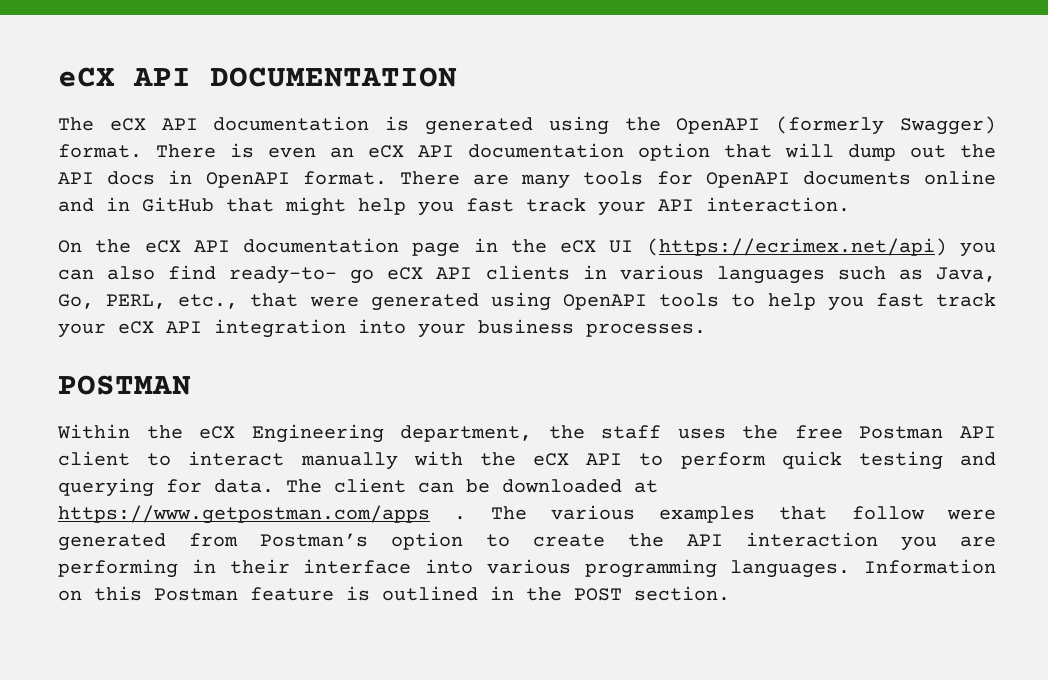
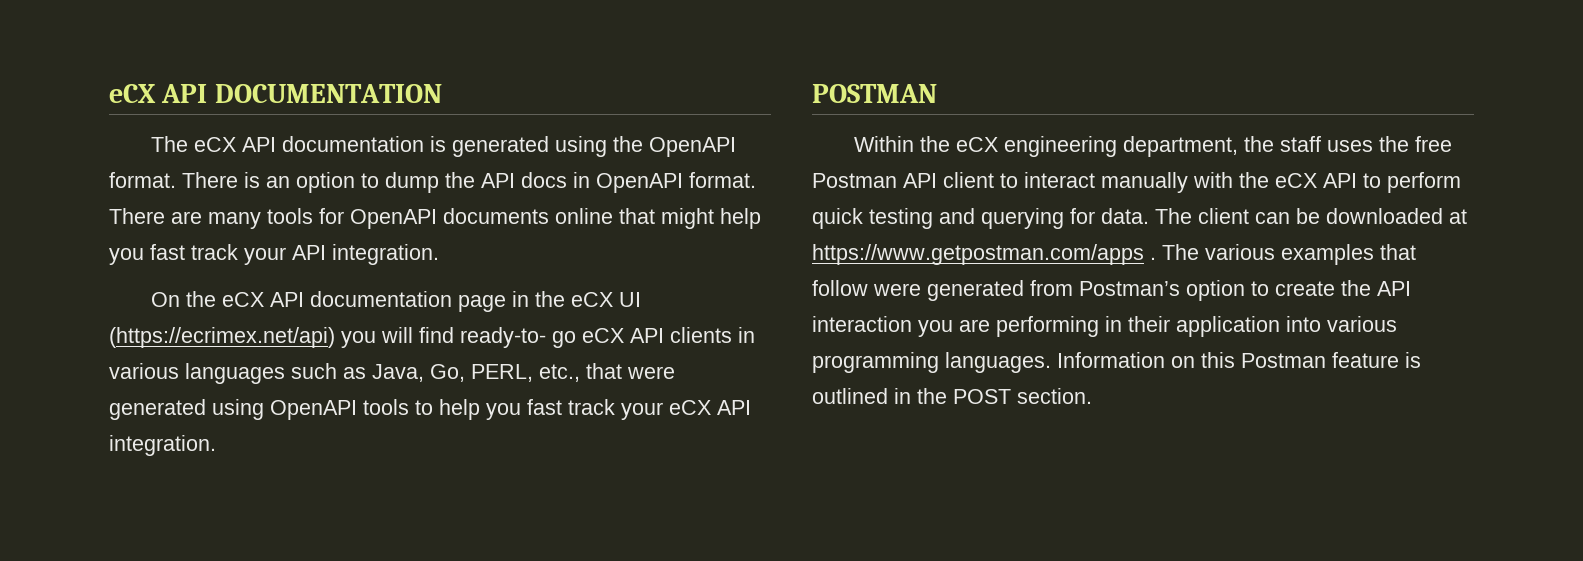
[776,116,996,135] (formerly Swagger) -> (736, 147) none
[268,143,946,161] even an eCX API documentation option that will dump out -> [266,172,439,193] an option to dump
[58,197,214,212] and in GitHub -> (613, 216) none
[706,197,850,212] interaction. -> [332,244,439,265] integration.
[58,266,156,280] can also -> [381,327,413,343] will
[214,319,706,338] integration into your business processes. -> [109,435,216,456] integration.
[251,424,384,443] Engineering -> [1003,136,1117,157] engineering
[303,559,412,574] interface -> [1176,316,1280,337] application

